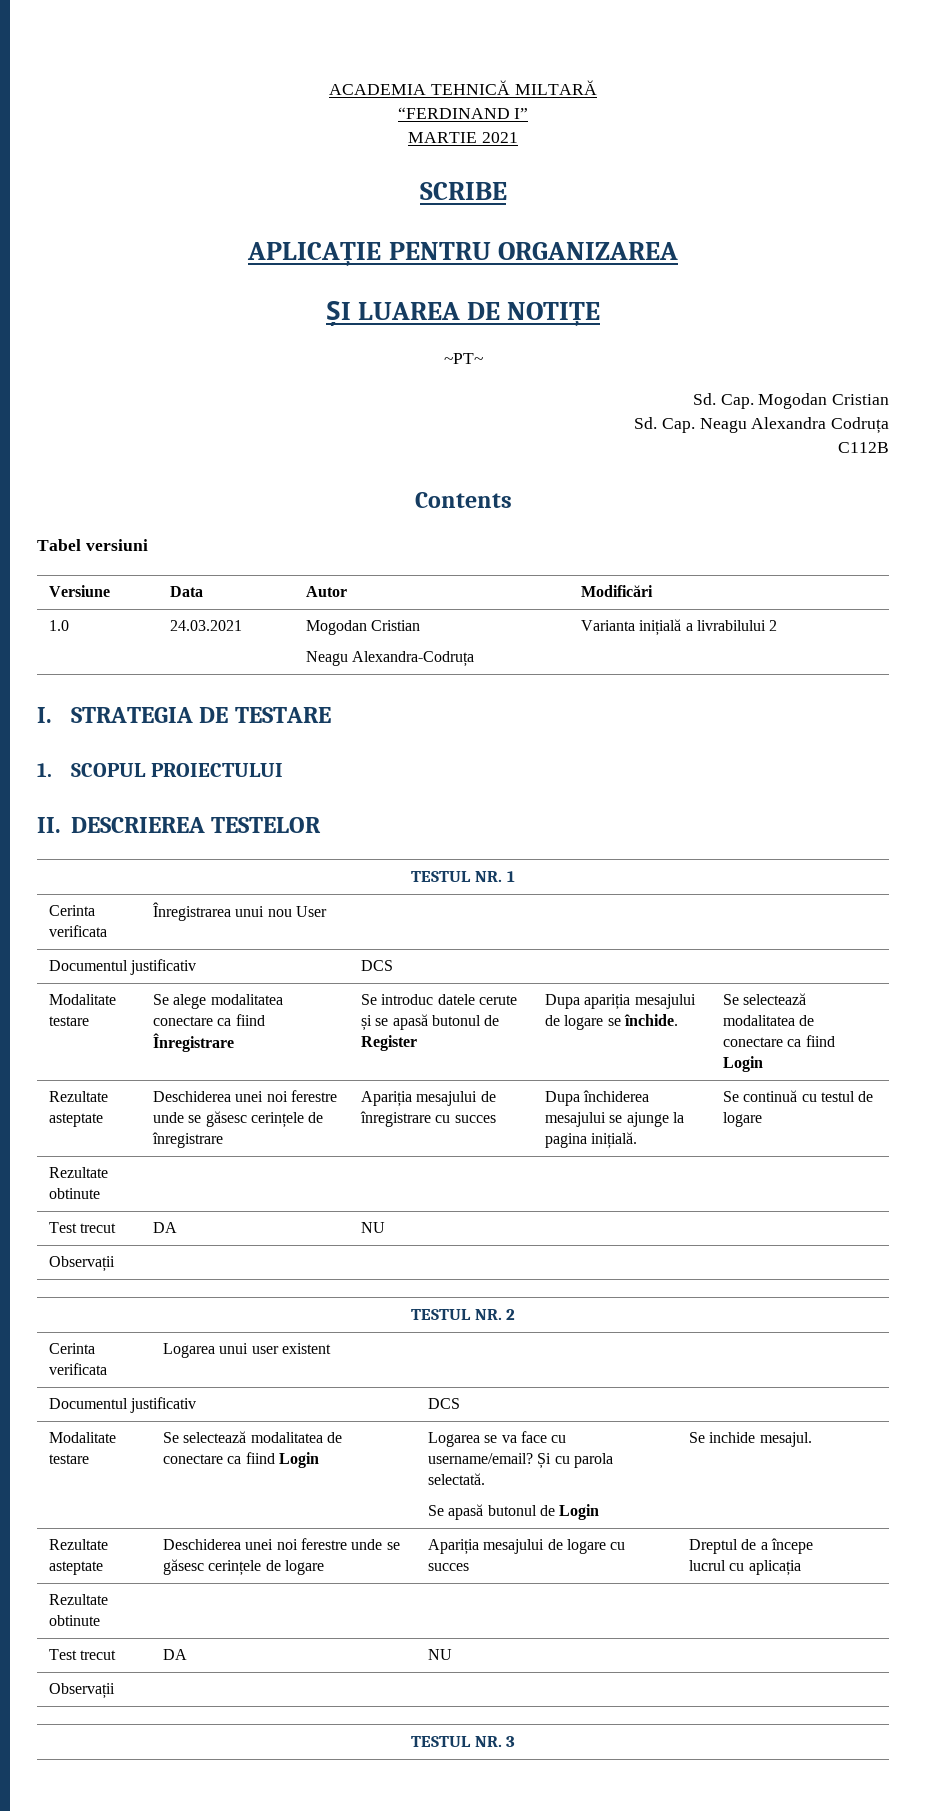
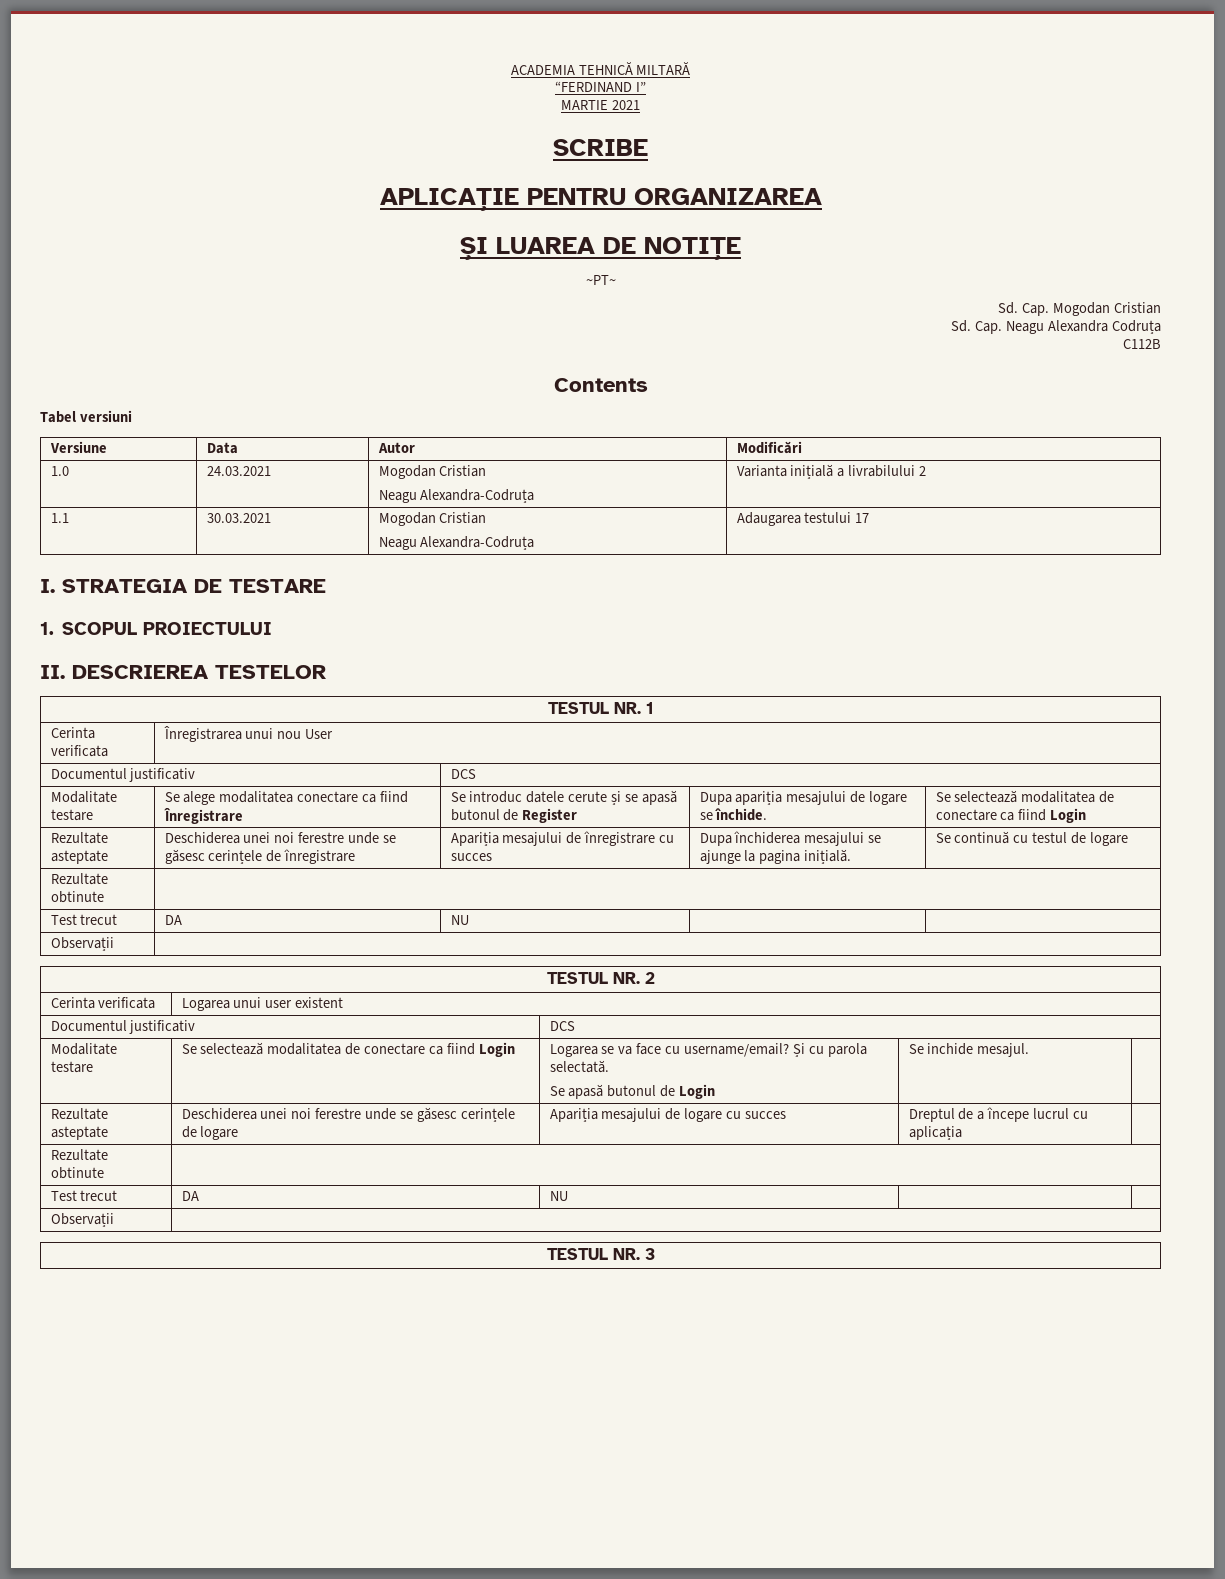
(778, 625) none -> [50,513,69,523] [206,513,271,523] [378,512,487,526] [378,536,535,550] [736,512,870,526] // 1.1 | 30.03.2021 | Mogodan Cristian // Neagu Alexandra-Codruța | Adaugarea testului 17

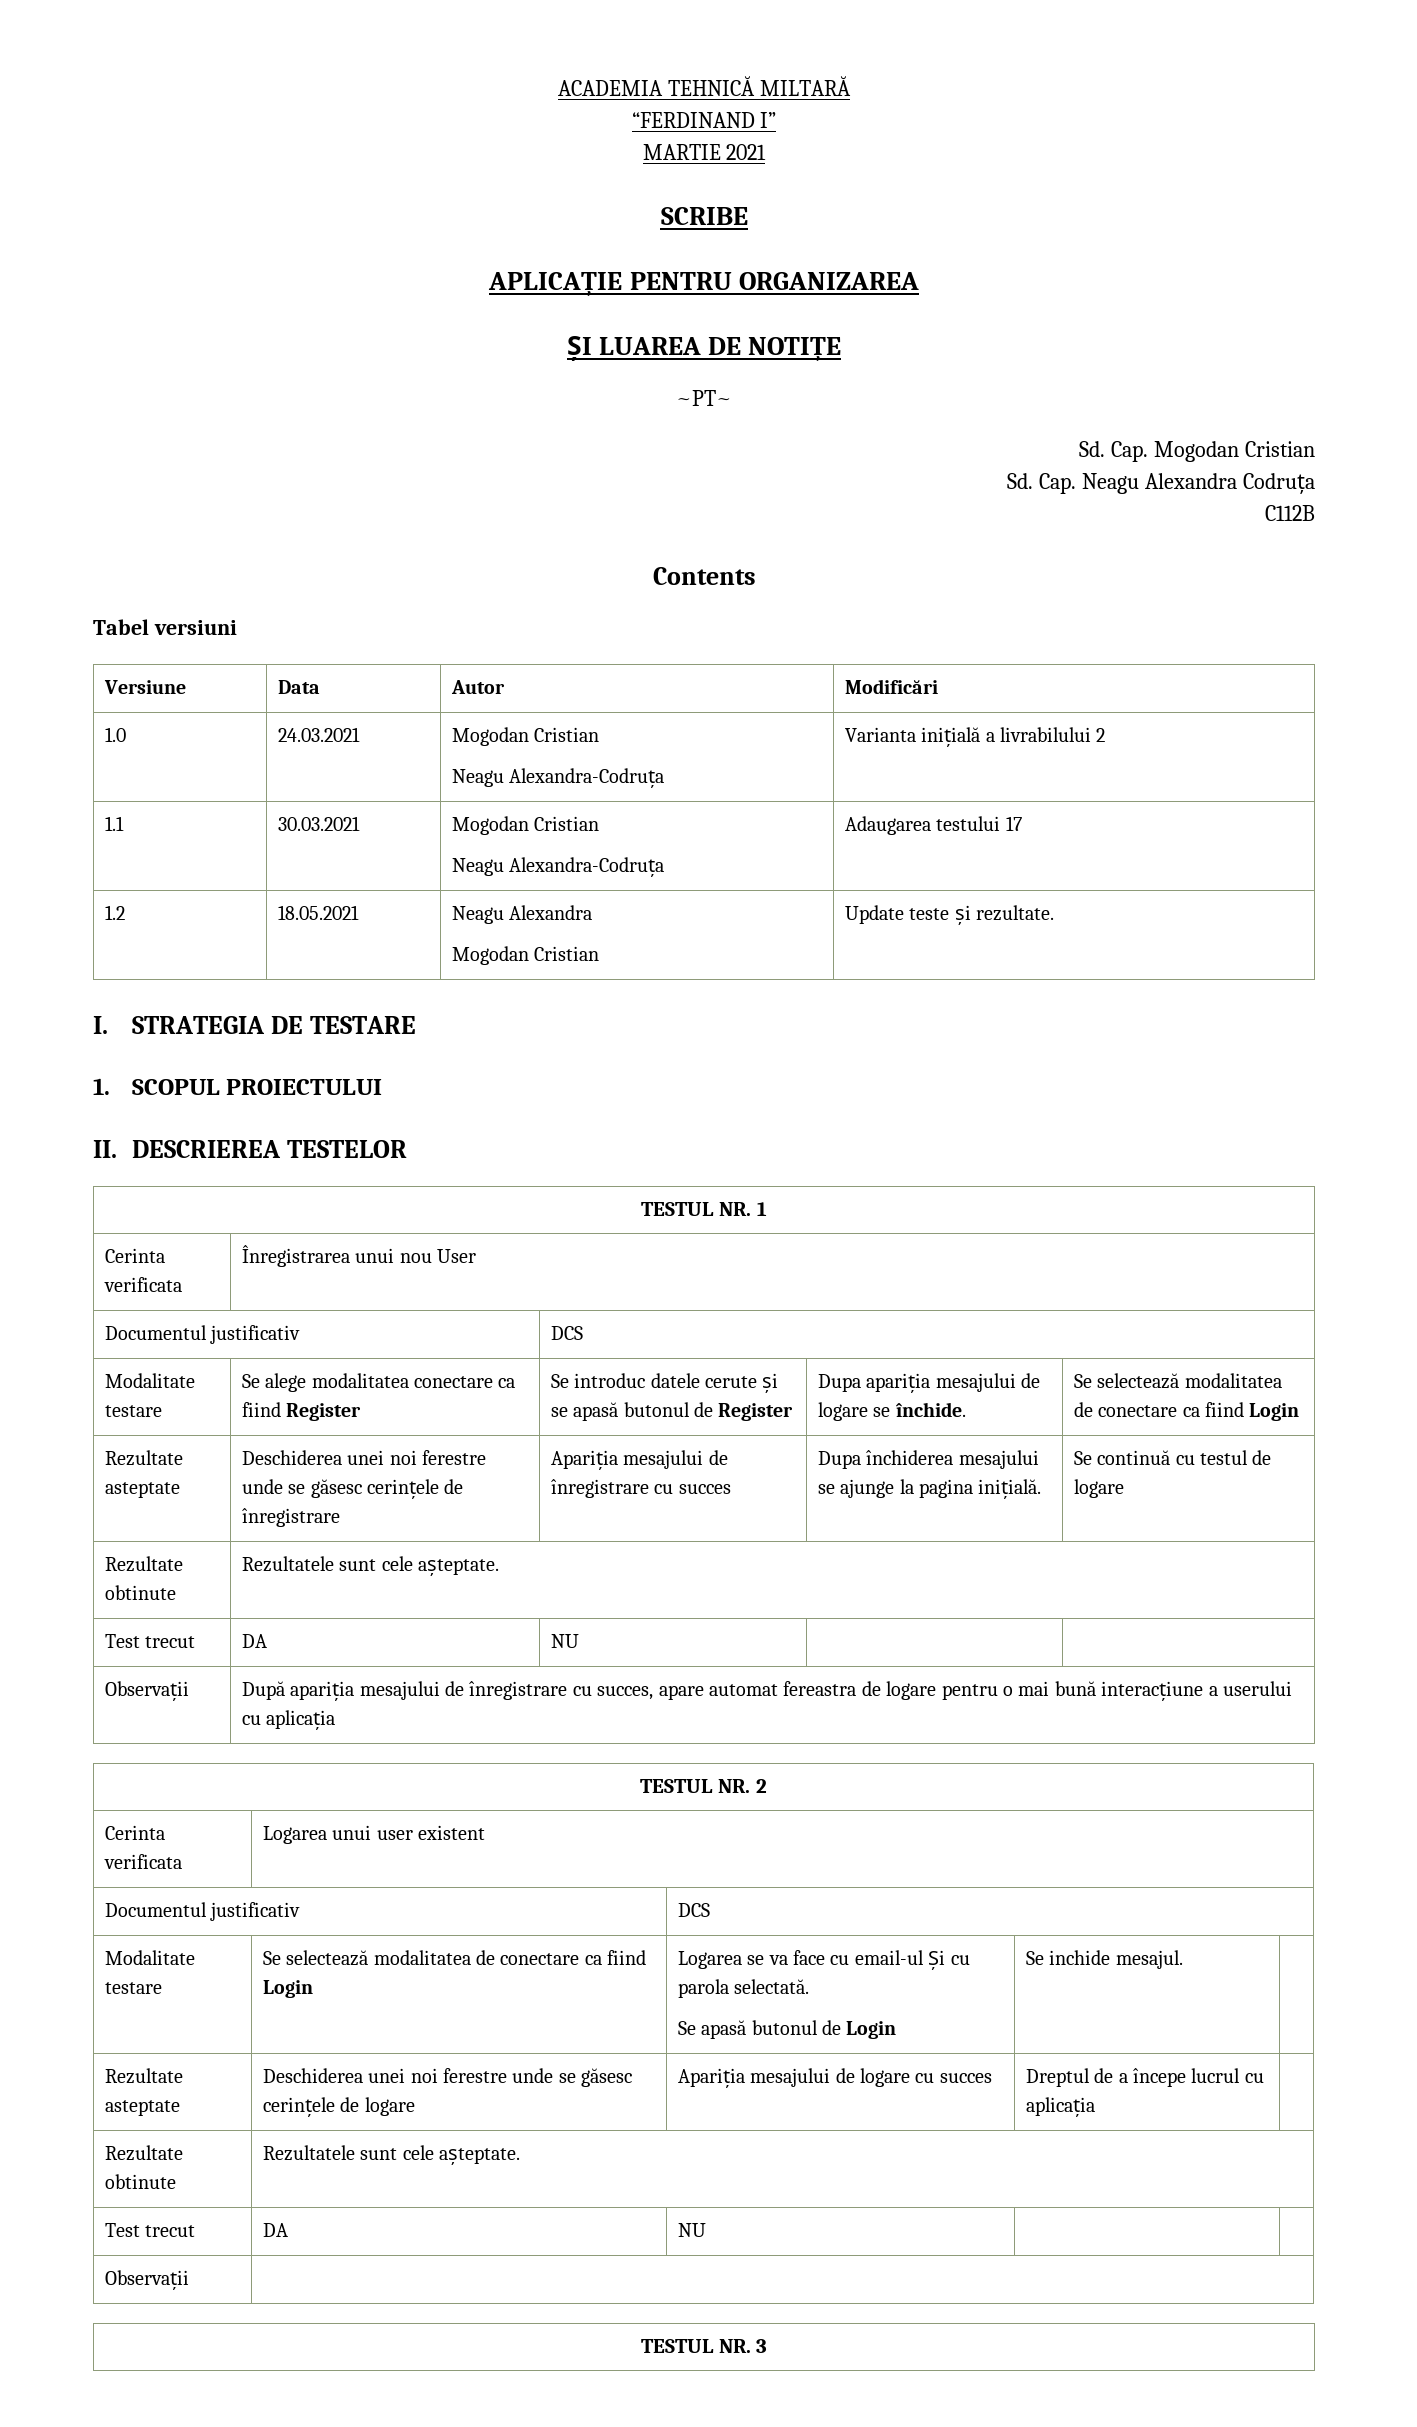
(870, 518) none -> [104,905,125,920] [277,905,359,920] [451,905,593,924] [451,946,600,965] [844,905,1054,925] // 1.2 | 18.05.2021 | Neagu Alexandra // Mogodan Cristian | Update teste și rezultate.
[163,808,243,824] Înregistrare -> [286,1403,362,1421] Register
[50,914,118,925] [164,915,182,925] [450,915,469,925] [50,937,114,951] // Test trecut | DA | NU | | // Observații | -> [241,1556,499,1576] [104,1634,196,1648] [241,1634,267,1648] [550,1634,579,1648] [104,1681,189,1701] [241,1681,1292,1701] [241,1710,336,1730] Rezultatele sunt cele așteptate. // Test trecut | DA | NU | | // Observații | După apariția mesajului de înregistrare cu succes, apare automat fereastra de logare pentru o mai bună interacțiune a userului cu aplicația
[684,1043,790,1057] username/email? -> [854,1950,924,1965] email-ul
(104, 1173) none -> [262,2145,520,2165] Rezultatele sunt cele așteptate.

